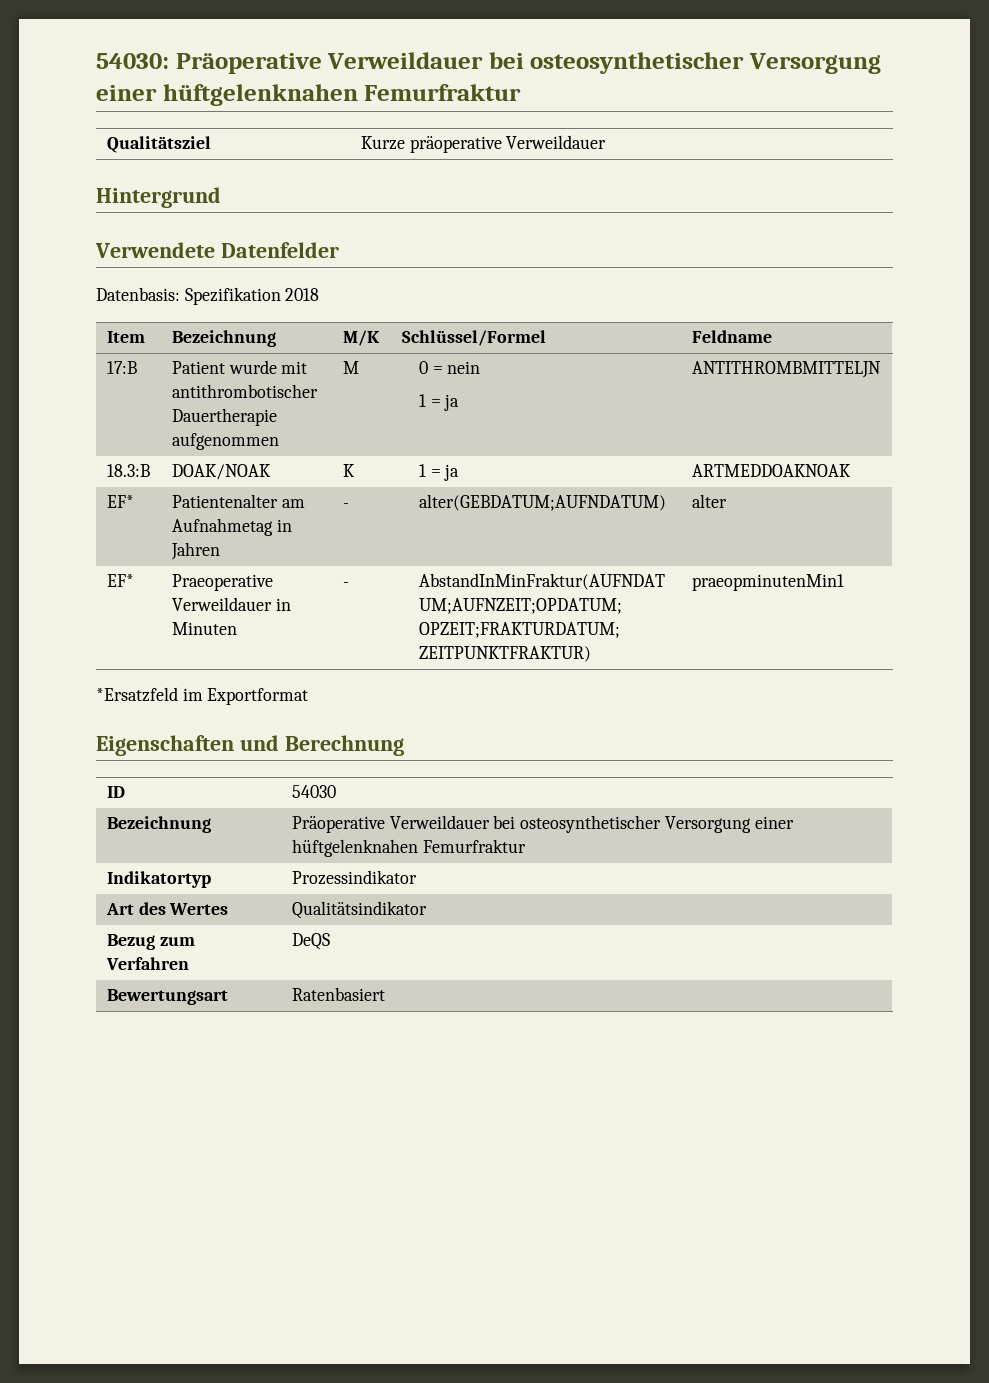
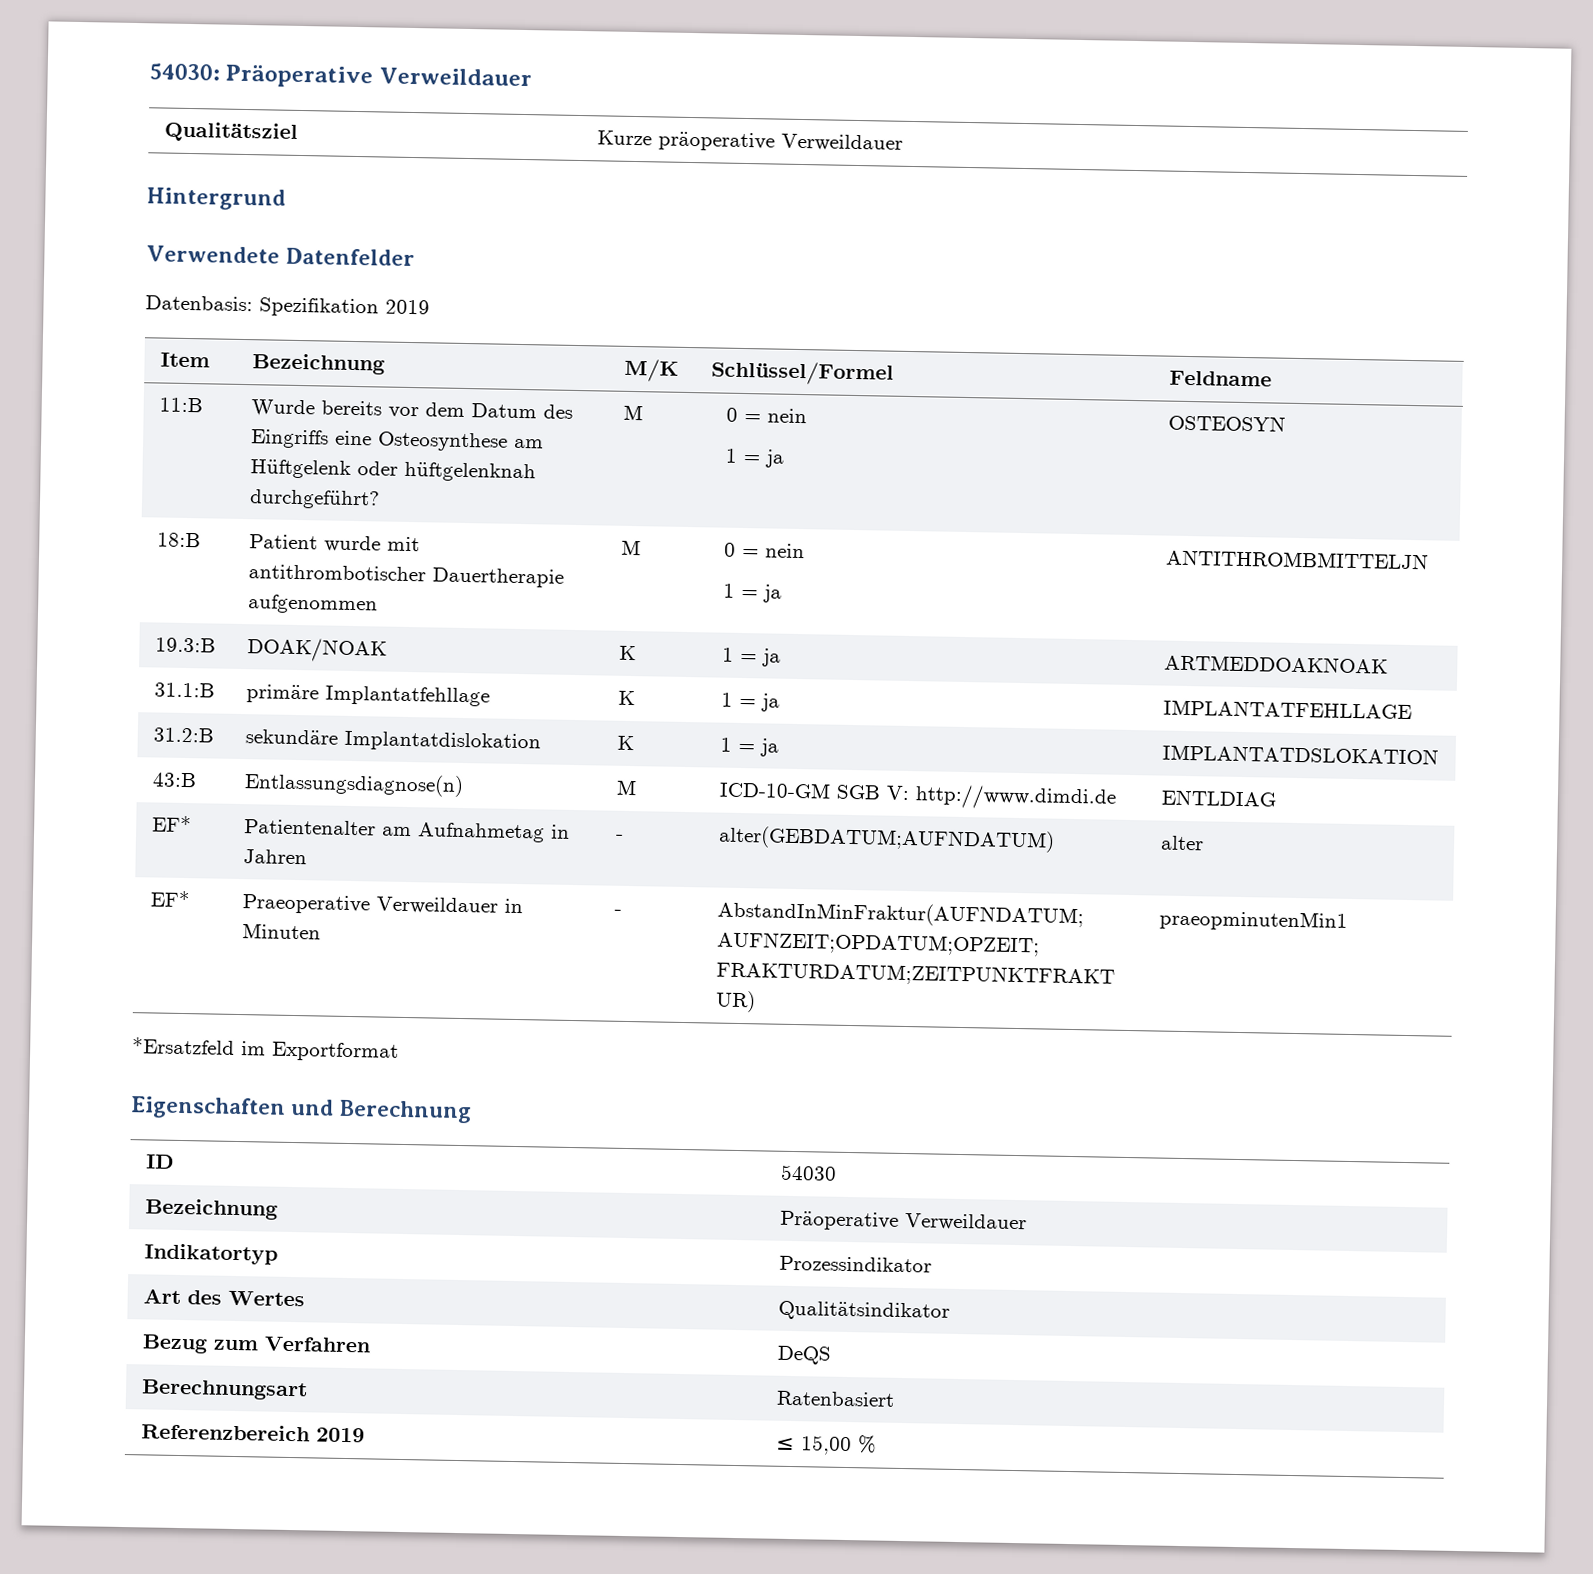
[488,52,882,74] [96,84,522,106] bei osteosynthetischer Versorgung einer hüftgelenknahen Femurfraktur -> (532, 77) none
[285,288,320,301] 2018 -> [385,299,430,315] 2019
[106,361,137,374] 17:B -> [158,397,203,413] [250,399,573,419] [250,429,544,452] [249,459,536,483] [248,489,380,510] [622,404,643,421] [725,407,807,424] [724,448,785,468] [1167,414,1286,432] [156,532,201,548] 11:B | Wurde bereits vor dem Datum des Eingriffs eine Osteosynthese am Hüftgelenk oder hüftgelenknah durchgeführt? | M | 0 = nein // 1 = ja | OSTEOSYN // 18:B
[106,464,150,477] 18.3:B -> [154,637,216,653] 19.3:B
(851, 470) none -> [153,682,215,698] [245,684,490,707] [617,690,635,706] [720,692,780,712] [1162,699,1412,720] [152,727,214,743] [244,729,541,753] [616,735,634,751] [719,737,779,757] [1161,744,1439,765] [151,772,197,788] [243,772,464,798] [615,779,637,796] [718,781,1117,811] [1160,789,1276,807] // 31.1:B | primäre Implantatfehllage | K | 1 = ja | IMPLANTATFEHLLAGE // 31.2:B | sekundäre Implantatdislokation | K | 1 = ja | IMPLANTATDSLOKATION // 43:B | Entlassungsdiagnose(n) | M | ICD-10-GM SGB V: http://www.dimdi.de | ENTLDIAG
[493,815,794,833] [291,839,526,857] bei osteosynthetischer Versorgung einer hüftgelenknahen Femurfraktur -> (1027, 1222) none
[106,989,228,1005] Bewertungsart -> [140,1379,308,1401] Berechnungsart
(385, 994) none -> [140,1423,365,1443] [775,1435,877,1456] // Referenzbereich 2019 | ≤ 15,00 %

